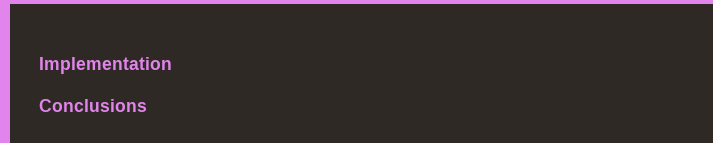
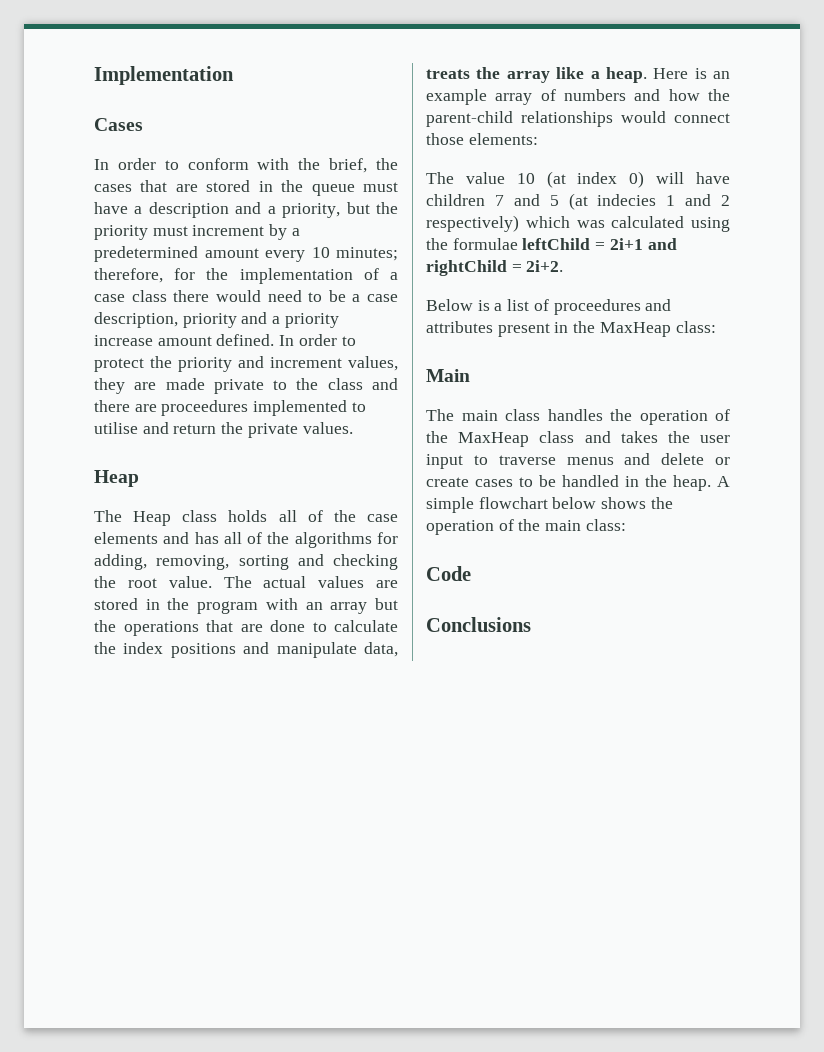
(172, 65) none -> [94,118,143,131] [94,158,398,173] [94,180,399,196] [94,202,399,218] [94,224,300,240] [94,246,398,262] [94,268,398,284] [94,290,398,302] [94,312,339,328] [94,334,356,346] [94,356,398,372] [94,378,398,394] [94,400,366,416] [94,422,353,438] [94,470,139,487] [94,510,398,526] [94,532,398,548] [94,554,398,570] [94,576,398,588] [94,598,399,614] [94,620,398,636] [94,642,398,658] [426,67,730,83] [426,89,730,105] [426,111,730,127] [426,133,538,145] [426,171,730,188] [426,193,730,210] [426,215,730,232] [426,238,677,250] [426,260,564,276] [426,299,672,315] [426,321,716,337] [426,369,470,382] [426,409,730,425] [426,431,730,447] [426,453,730,469] [426,475,730,491] [426,497,673,513] [426,519,626,535] [426,566,471,581] // Cases // In order to conform with the brief, the cases that are stored in the queue must have a description and a priority, but the priority must increment by a predetermined amount every 10 minutes; therefore, for the implementation of a case class there would need to be a case description, priority and a priority increase amount defined. In order to protect the priority and increment values, they are made private to the class and there are proceedures implemented to utilise and return the private values. // Heap // The Heap class holds all of the case elements and has all of the algorithms for adding, removing, sorting and checking the root value. The actual values are stored in the program with an array but the operations that are done to calculate the index positions and manipulate data, treats the array like a heap. Here is an example array of numbers and how the parent-child relationships would connect those elements: // The value 10 (at index 0) will have children 7 and 5 (at indecies 1 and 2 respectively) which was calculated using the formulae leftChild = 2i+1 and rightChild = 2i+2. // Below is a list of proceedures and attributes present in the MaxHeap class: // Main // The main class handles the operation of the MaxHeap class and takes the user input to traverse menus and delete or create cases to be handled in the heap. A simple flowchart below shows the operation of the main class: // Code

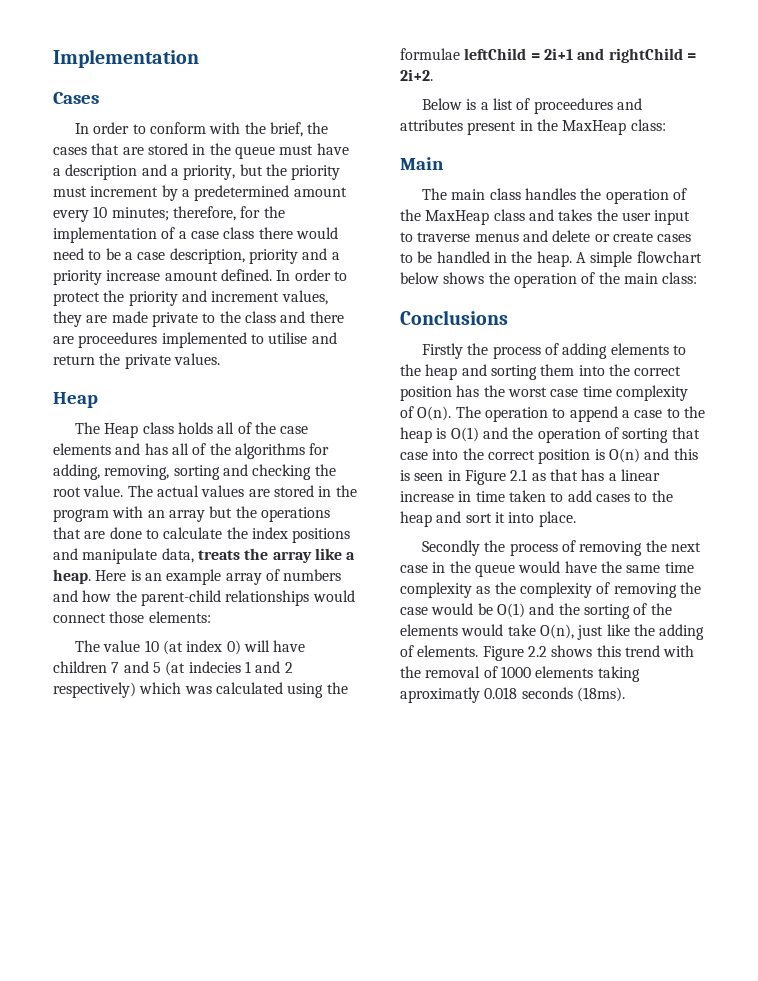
[426,566,471,581] [426,617,531,632] Code // Conclusions -> [400,310,508,325] [422,343,686,359] [400,364,682,380] [400,385,688,401] [400,406,705,422] [400,427,700,443] [400,448,698,464] [400,469,660,485] [400,490,673,502] [400,511,576,527] [422,540,701,556] [400,561,694,577] [400,582,701,598] [400,603,672,619] [400,624,705,640] [400,645,695,661] [400,666,640,682] [400,687,625,703] Conclusions // Firstly the process of adding elements to the heap and sorting them into the correct position has the worst case time complexity of O(n). The operation to append a case to the heap is O(1) and the operation of sorting that case into the correct position is O(n) and this is seen in Figure 2.1 as that has a linear increase in time taken to add cases to the heap and sort it into place. // Secondly the process of removing the next case in the queue would have the same time complexity as the complexity of removing the case would be O(1) and the sorting of the elements would take O(n), just like the adding of elements. Figure 2.2 shows this trend with the removal of 1000 elements taking aproximatly 0.018 seconds (18ms).

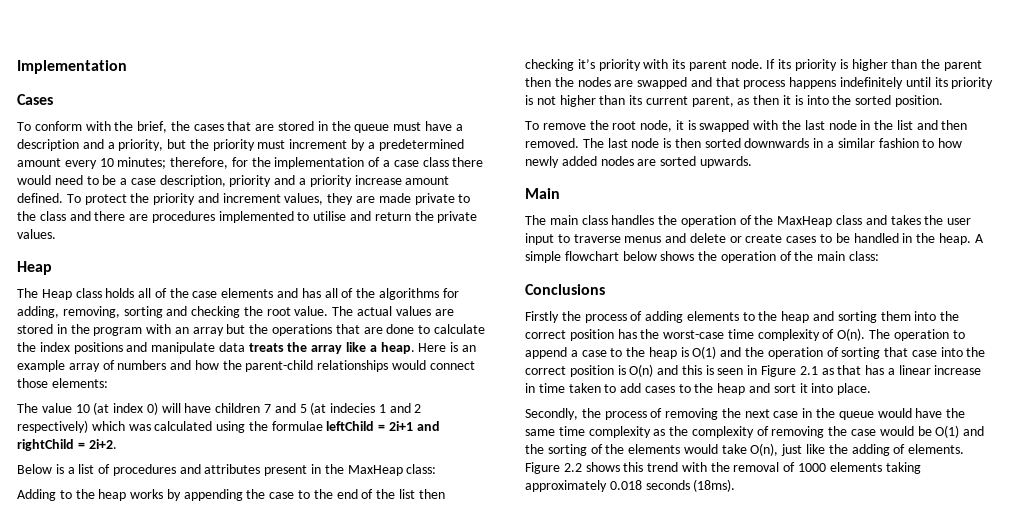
[75,122,146,134] In order to -> [17,122,31,131] To
[276,269,347,281] In order to -> [66,194,81,203] To
[78,332,158,348] proceedures -> [151,211,215,223] procedures
[161,548,194,563] data, -> [218,342,245,352] data
[533,98,613,114] proceedures -> [112,464,176,476] procedures
(666, 125) none -> [17,489,445,501] [525,59,982,71] [525,77,994,89] [525,95,943,107] [525,120,968,132] [525,138,963,148] [525,156,752,168] // Adding to the heap works by appending the case to the end of the list then checking it’s priority with its parent node. If its priority is higher than the parent then the nodes are swapped and that process happens indefinitely until its priority is not higher than its current parent, as then it is into the sorted position. // To remove the root node, it is swapped with the last node in the list and then removed. The last node is then sorted downwards in a similar fashion to how newly added nodes are sorted upwards.
[507,387,579,397] worst case -> [663,330,725,339] worst-case
[422,540,481,556] Secondly -> [525,408,578,420] Secondly,
[400,687,480,703] aproximatly -> [525,480,607,492] approximately

